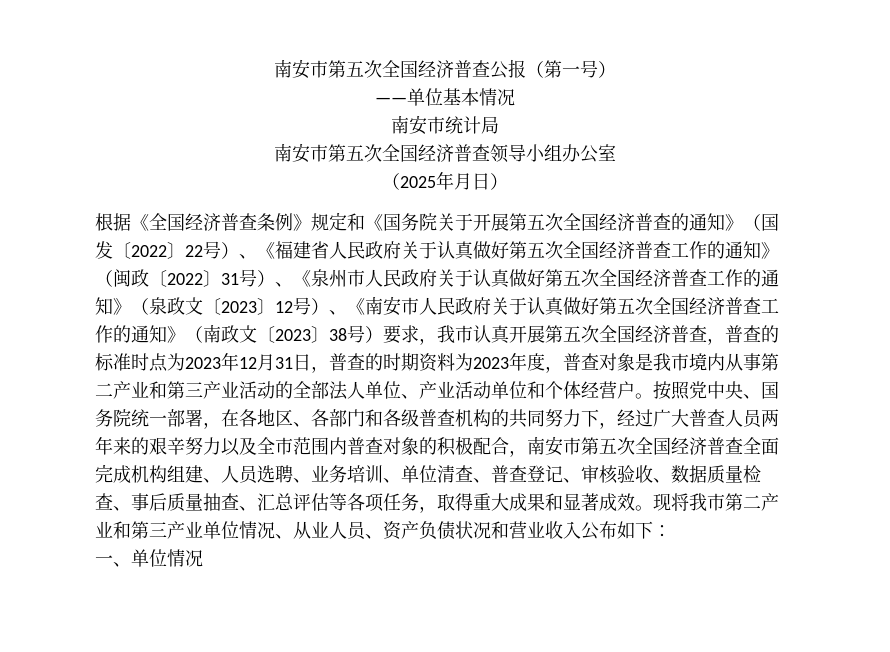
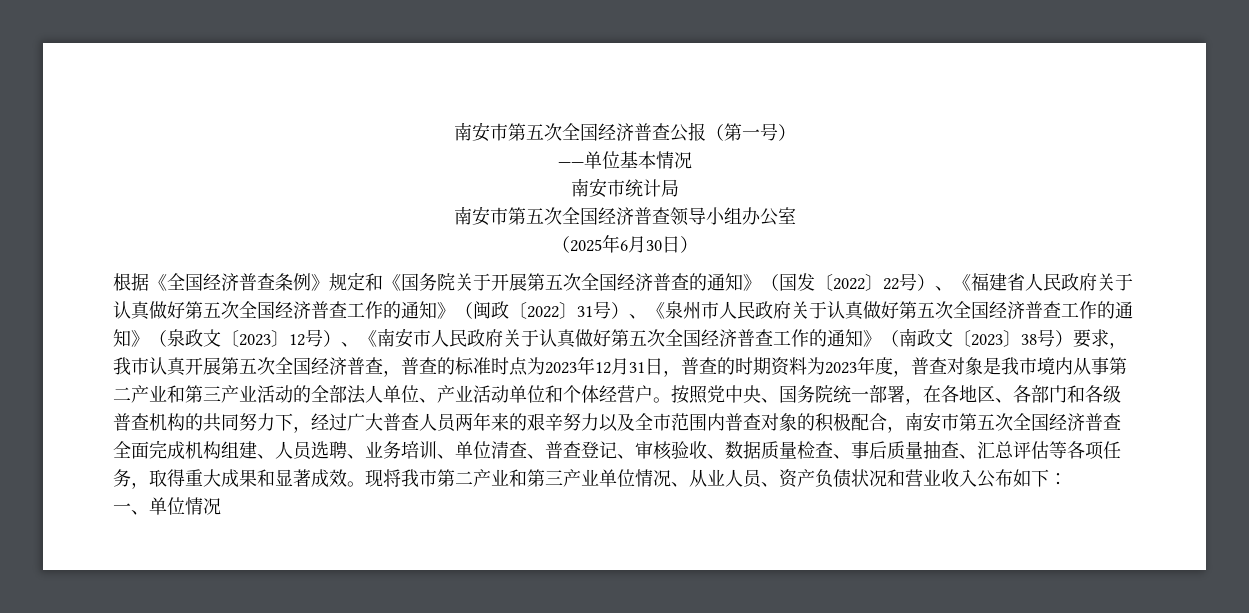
[454,173,472,190] 月 -> [619,236,662,253] 6月30

